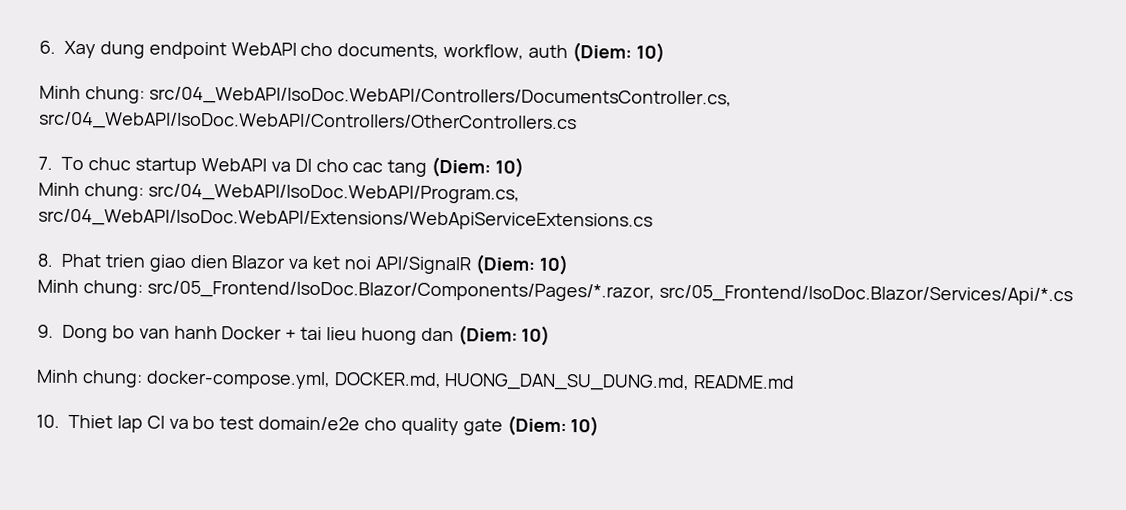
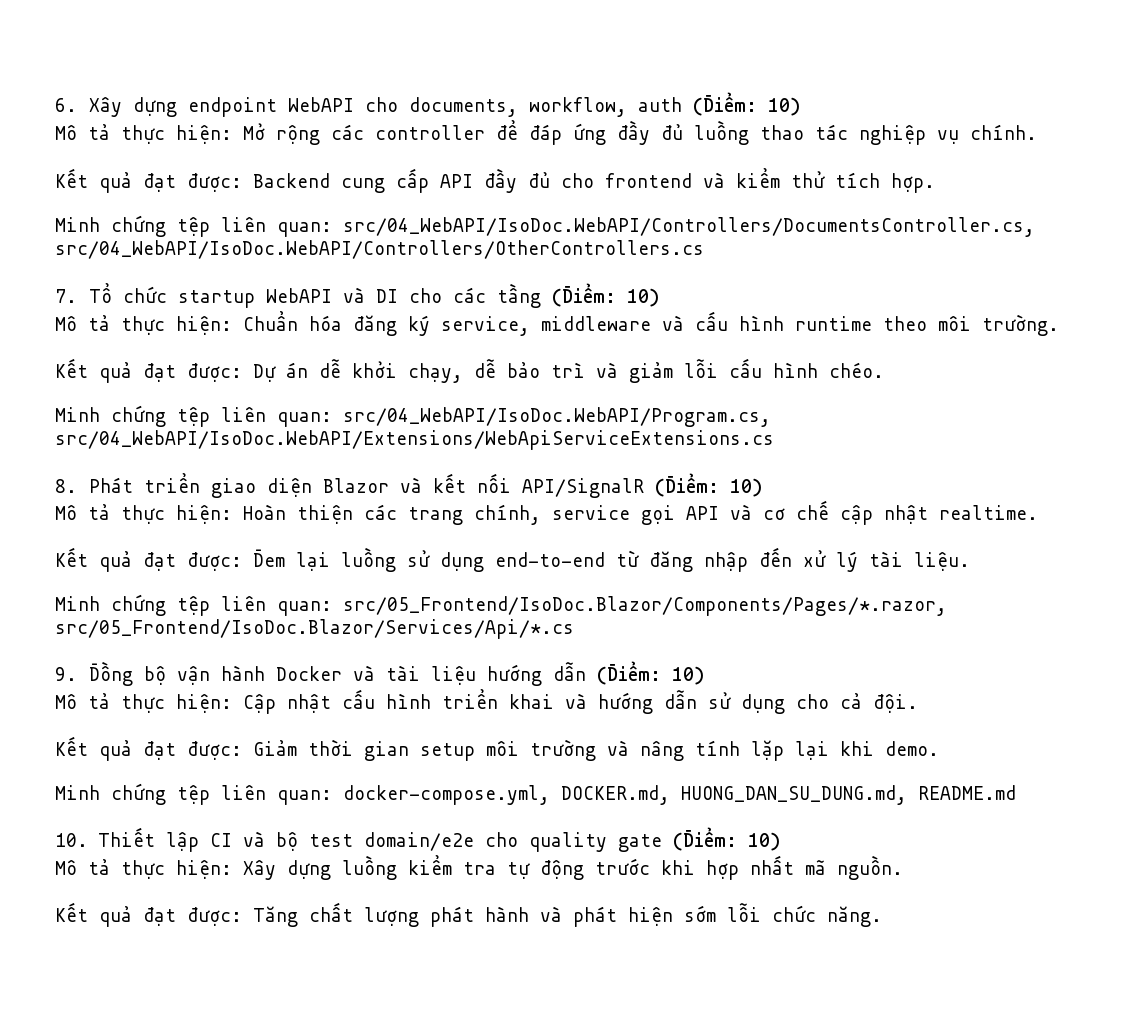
[64,40,145,59] Xay dung -> [88,97,177,117] Xây dựng
[571,42,665,63] [39,85,145,104] (Diem: 10) // Minh chung: -> [692,92,800,116] [55,119,1037,145] [55,167,935,193] [55,215,332,237] (Điểm: 10) // Mô tả thực hiện: Mở rộng các controller để đáp ứng đầy đủ luồng thao tác nghiệp vụ chính. // Kết quả đạt được: Backend cung cấp API đầy đủ cho frontend và kiểm thử tích hợp. // Minh chứng tệp liên quan:
[61,156,132,171] To chuc -> [88,282,167,303] Tổ chức
[270,161,291,172] va -> [342,287,365,303] và
[352,156,524,178] [38,182,520,204] [38,208,653,231] [37,253,568,276] [37,279,1073,306] [37,324,551,346] [36,369,143,388] cac tang (Diem: 10) // Minh chung: src/04_WebAPI/IsoDoc.WebAPI/Program.cs, src/04_WebAPI/IsoDoc.WebAPI/Extensions/WebApiServiceExtensions.cs // 8. Phat trien giao dien Blazor va ket noi API/SignalR (Diem: 10) // Minh chung: src/05_Frontend/IsoDoc.Blazor/Components/Pages/*.razor, src/05_Frontend/IsoDoc.Blazor/Services/Api/*.cs // 9. Dong bo van hanh Docker + tai lieu huong dan (Diem: 10) // Minh chung: -> [452,283,659,308] [55,310,1059,336] [55,358,884,383] [55,405,771,427] [55,430,774,450] [55,472,762,498] [55,500,1038,525] [55,547,970,572] [55,594,947,616] [55,619,574,639] [55,661,704,686] [55,688,918,714] [55,736,939,761] [55,783,332,805] các tầng (Điểm: 10) // Mô tả thực hiện: Chuẩn hóa đăng ký service, middleware và cấu hình runtime theo môi trường. // Kết quả đạt được: Dự án dễ khởi chạy, dễ bảo trì và giảm lỗi cấu hình chéo. // Minh chứng tệp liên quan: src/04_WebAPI/IsoDoc.WebAPI/Program.cs, src/04_WebAPI/IsoDoc.WebAPI/Extensions/WebApiServiceExtensions.cs // 8. Phát triển giao diện Blazor và kết nối API/SignalR (Điểm: 10) // Mô tả thực hiện: Hoàn thiện các trang chính, service gọi API và cơ chế cập nhật realtime. // Kết quả đạt được: Đem lại luồng sử dụng end-to-end từ đăng nhập đến xử lý tài liệu. // Minh chứng tệp liên quan: src/05_Frontend/IsoDoc.Blazor/Components/Pages/*.razor, src/05_Frontend/IsoDoc.Blazor/Services/Api/*.cs // 9. Đồng bộ vận hành Docker và tài liệu hướng dẫn (Điểm: 10) // Mô tả thực hiện: Cập nhật cấu hình triển khai và hướng dẫn sử dụng cho cả đội. // Kết quả đạt được: Giảm thời gian setup môi trường và nâng tính lặp lại khi demo. // Minh chứng tệp liên quan:
[68,414,216,433] Thiet lap CI va bo -> [97,827,298,852] Thiết lập CI và bộ
[506,415,600,437] (Diem: 10) -> [672,827,780,851] [55,854,903,880] [55,902,882,927] (Điểm: 10) // Mô tả thực hiện: Xây dựng luồng kiểm tra tự động trước khi hợp nhất mã nguồn. // Kết quả đạt được: Tăng chất lượng phát hành và phát hiện sớm lỗi chức năng.

